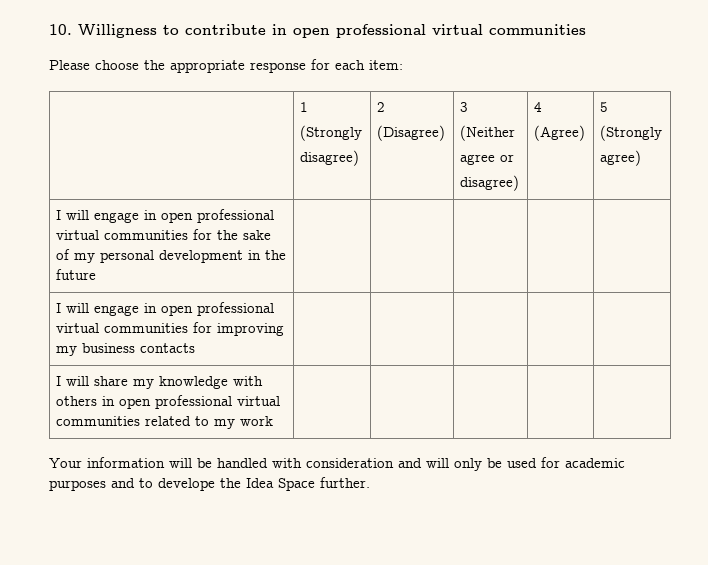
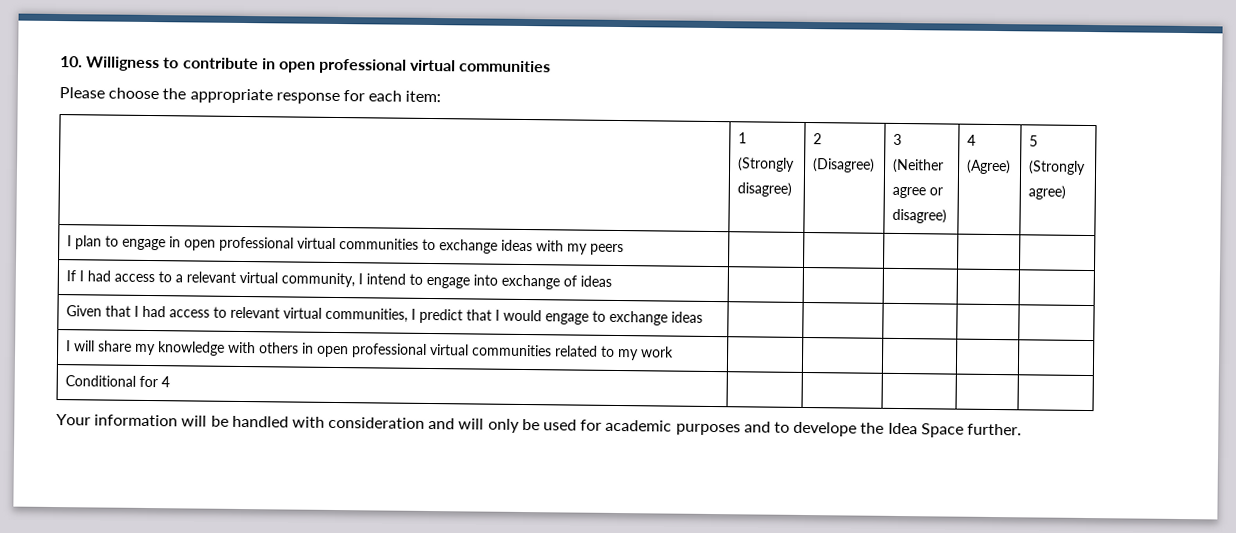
[66,209,275,223] [56,229,272,240] [56,249,287,263] [56,269,97,280] [56,302,275,316] [56,322,285,336] [56,343,196,356] will engage in open professional virtual communities for the sake of my personal development in the future | | | | | // I will engage in open professional virtual communities for improving my business contacts -> [75,235,625,256] [66,270,613,290] [66,305,704,326] plan to engage in open professional virtual communities to exchange ideas with my peers | | | | | // If I had access to a relevant virtual community, I intend to engage into exchange of ideas | | | | | // Given that I had access to relevant virtual communities, I predict that I would engage to exchange ideas
(274, 421) none -> [65,375,171,388] // Conditional for 4 | | | | |

